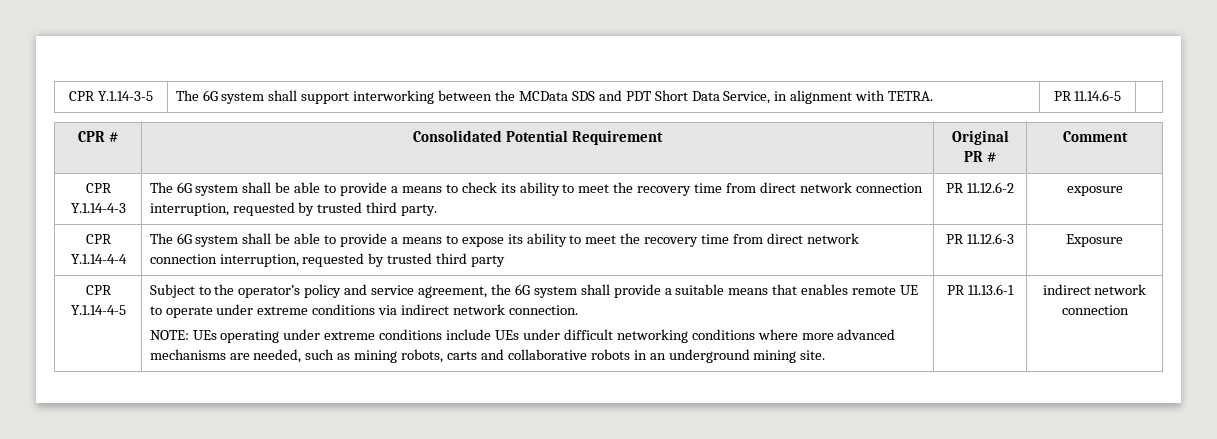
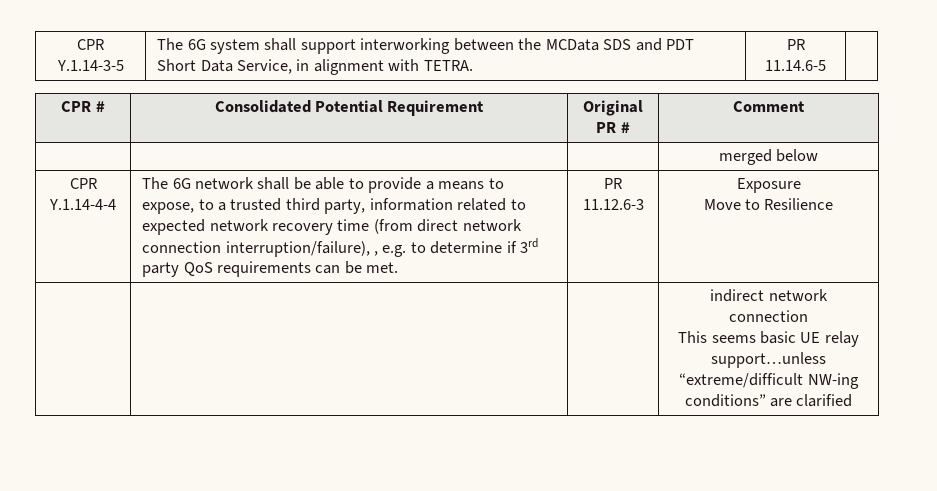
[85,183,112,193] [70,203,126,213] [149,182,923,196] [149,202,438,216] [946,182,1014,193] [1066,186,1123,196] [85,234,112,244] [70,254,127,264] [149,233,859,247] [149,253,506,267] [946,233,1014,244] [1066,234,1123,247] [85,285,112,295] [70,305,126,315] [149,284,918,298] [149,304,578,318] [149,329,896,343] [149,349,826,363] [947,284,1014,295] [1042,284,1147,295] [1061,305,1129,315] // CPR Y.1.14-4-3 | The 6G system shall be able to provide a means to check its ability to meet the recovery time from direct network connection interruption, requested by trusted third party. | PR 11.12.6-2 | exposure // CPR Y.1.14-4-4 | The 6G system shall be able to provide a means to expose its ability to meet the recovery time from direct network connection interruption, requested by trusted third party | PR 11.12.6-3 | Exposure // CPR Y.1.14-4-5 | Subject to the operator’s policy and service agreement, the 6G system shall provide a suitable means that enables remote UE to operate under extreme conditions via indirect network connection. // NOTE: UEs operating under extreme conditions include UEs under difficult networking conditions where more advanced mechanisms are needed, such as mining robots, carts and collaborative robots in an underground mining site. | PR 11.13.6-1 | indirect network connection -> [718,149,819,165] [69,178,97,189] [49,199,116,210] [142,177,504,193] [142,198,526,214] [142,219,522,235] [142,238,539,257] [142,261,399,277] [604,178,622,189] [582,199,644,210] [736,178,801,193] [703,198,834,210] [710,289,828,302] [729,310,808,322] [678,331,859,347] [711,352,826,368] [679,373,859,389] [684,394,853,407] // | | | merged below // CPR Y.1.14-4-4 | The 6G network shall be able to provide a means to expose, to a trusted third party, information related to expected network recovery time (from direct network connection interruption/failure), , e.g. to determine if 3rd party QoS requirements can be met. | PR 11.12.6-3 | Exposure // Move to Resilience // | | | indirect network connection // This seems basic UE relay support…unless “extreme/difficult NW-ing conditions” are clarified

